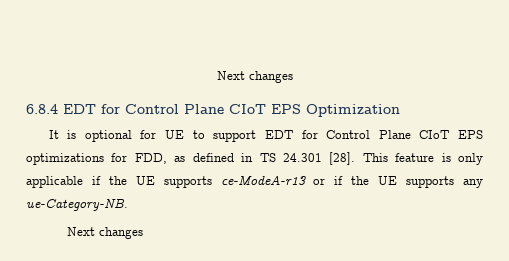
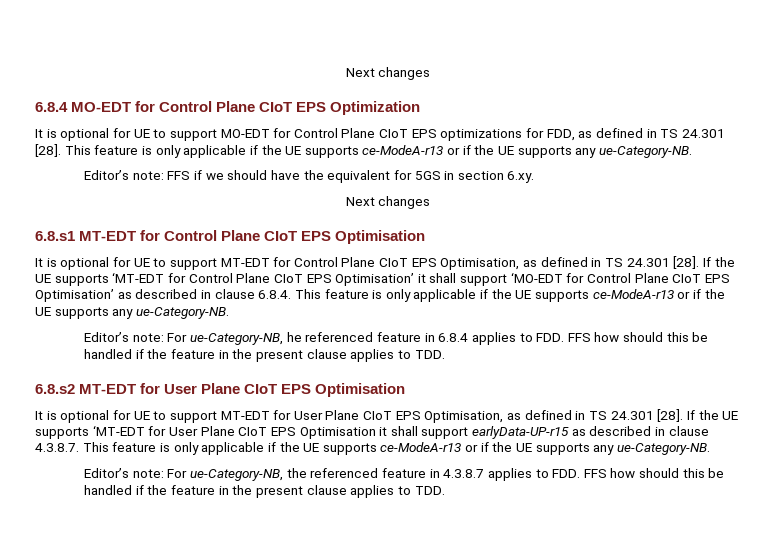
[63,104,96,114] EDT -> [71,102,132,112] MO-EDT
[264,130,293,139] EDT -> [220,129,270,138] MO-EDT
[67,227,144,239] Next changes -> [84,170,535,183] [345,196,431,209] [35,230,426,244] [35,256,735,270] [35,272,730,286] [35,289,725,302] [35,307,229,319] [84,332,709,345] [84,349,445,362] [35,383,406,397] [35,409,739,423] [35,425,709,439] [35,442,710,455] [84,468,725,481] [84,485,445,498] Editor’s note: FFS if we should have the equivalent for 5GS in section 6.xy. // Next changes // 6.8.s1 MT-EDT for Control Plane CIoT EPS Optimisation // It is optional for UE to support MT-EDT for Control Plane CIoT EPS Optimisation, as defined in TS 24.301 [28]. If the UE supports ‘MT-EDT for Control Plane CIoT EPS Optimisation’ it shall support ‘MO-EDT for Control Plane CIoT EPS Optimisation’ as described in clause 6.8.4. This feature is only applicable if the UE supports ce-ModeA-r13 or if the UE supports any ue-Category-NB. // Editor’s note: For ue-Category-NB, he referenced feature in 6.8.4 applies to FDD. FFS how should this be handled if the feature in the present clause applies to TDD. // 6.8.s2 MT-EDT for User Plane CIoT EPS Optimisation // It is optional for UE to support MT-EDT for User Plane CIoT EPS Optimisation, as defined in TS 24.301 [28]. If the UE supports ‘MT-EDT for User Plane CIoT EPS Optimisation it shall support earlyData-UP-r15 as described in clause 4.3.8.7. This feature is only applicable if the UE supports ce-ModeA-r13 or if the UE supports any ue-Category-NB. // Editor’s note: For ue-Category-NB, the referenced feature in 4.3.8.7 applies to FDD. FFS how should this be handled if the feature in the present clause applies to TDD.

